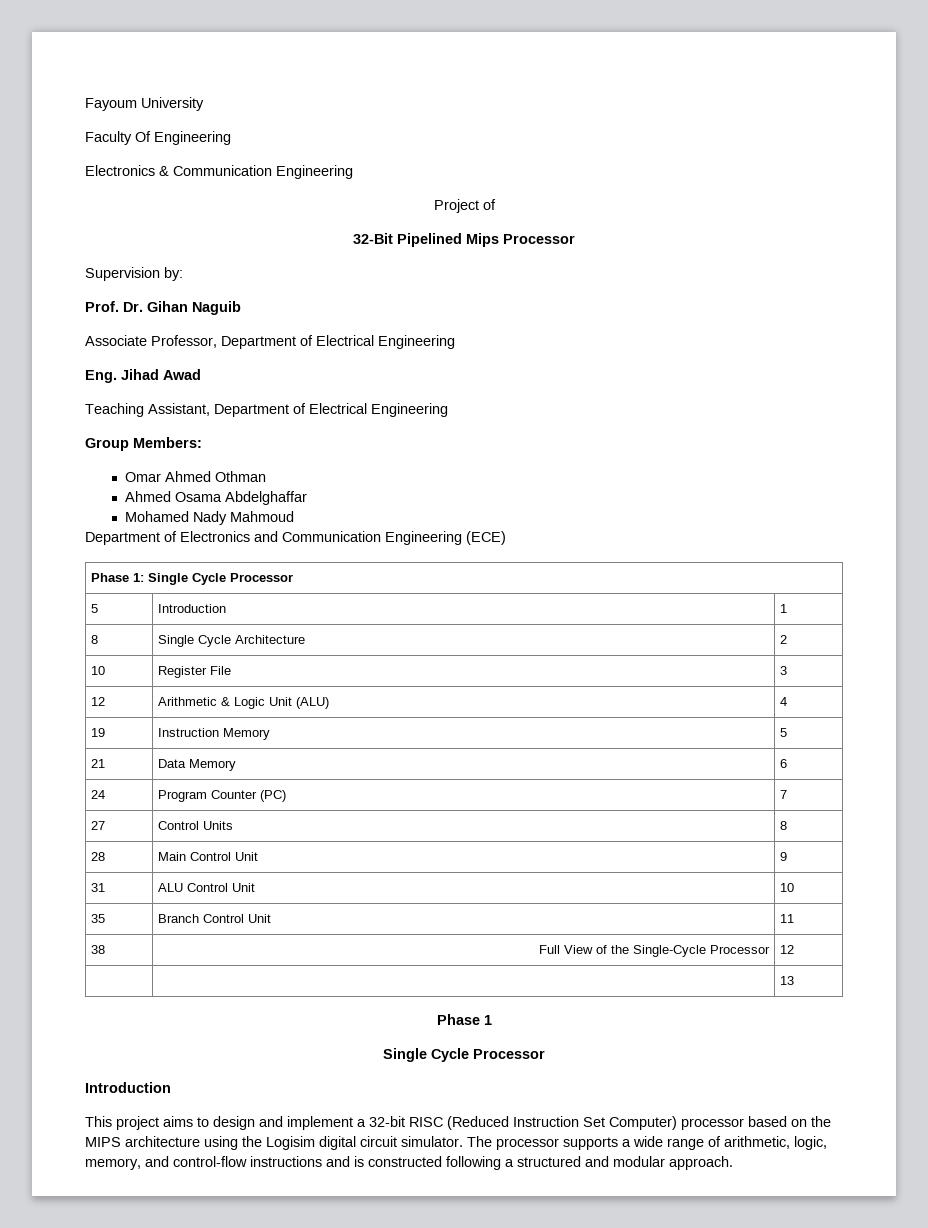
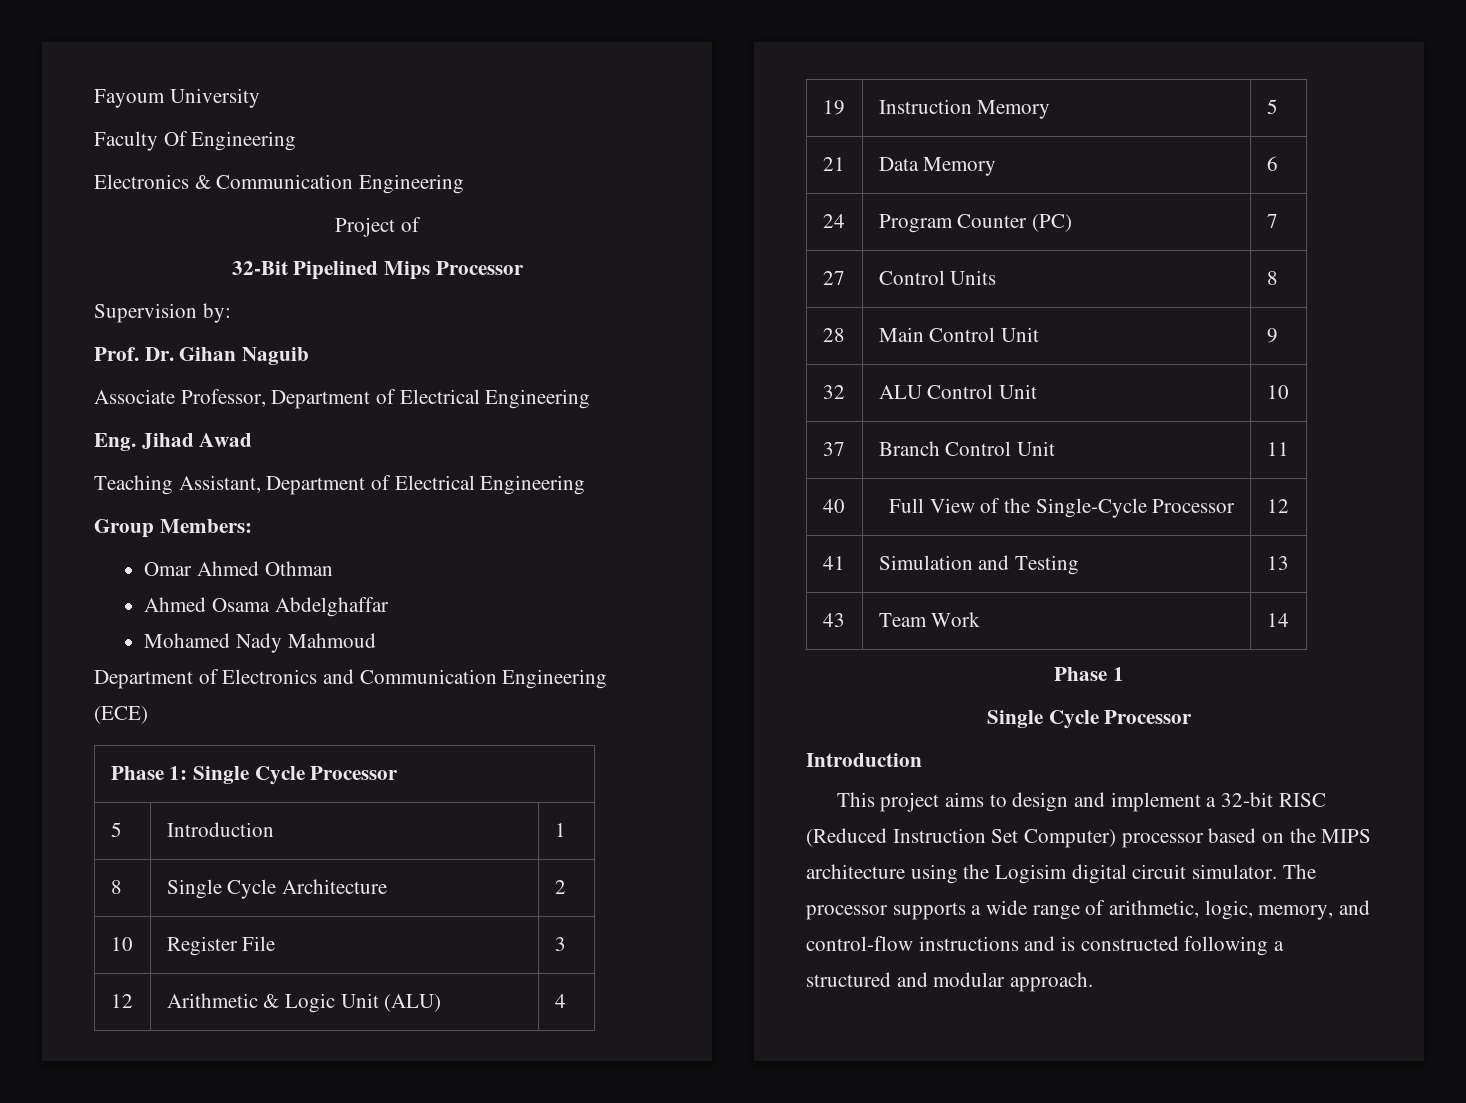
[90,883,105,892] 31 -> [822,385,845,399] 32
[90,914,105,923] 35 -> [822,442,845,456] 37
[90,945,105,954] 38 -> [822,499,845,513] 40
[779,976,794,985] | | 13 -> [822,556,845,570] [878,555,1080,575] [1266,556,1289,570] [822,613,845,627] [878,612,981,627] [1266,613,1289,627] 41 | Simulation and Testing | 13 // 43 | Team Work | 14

